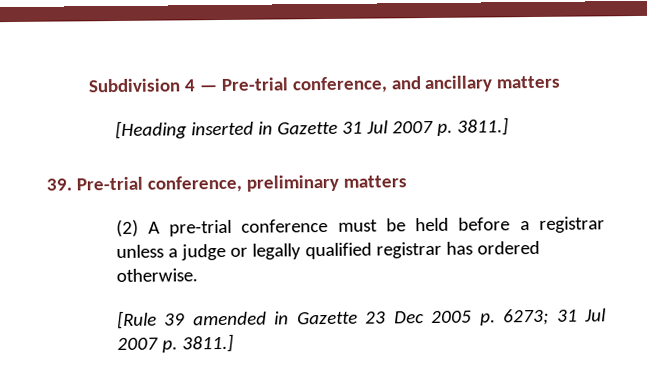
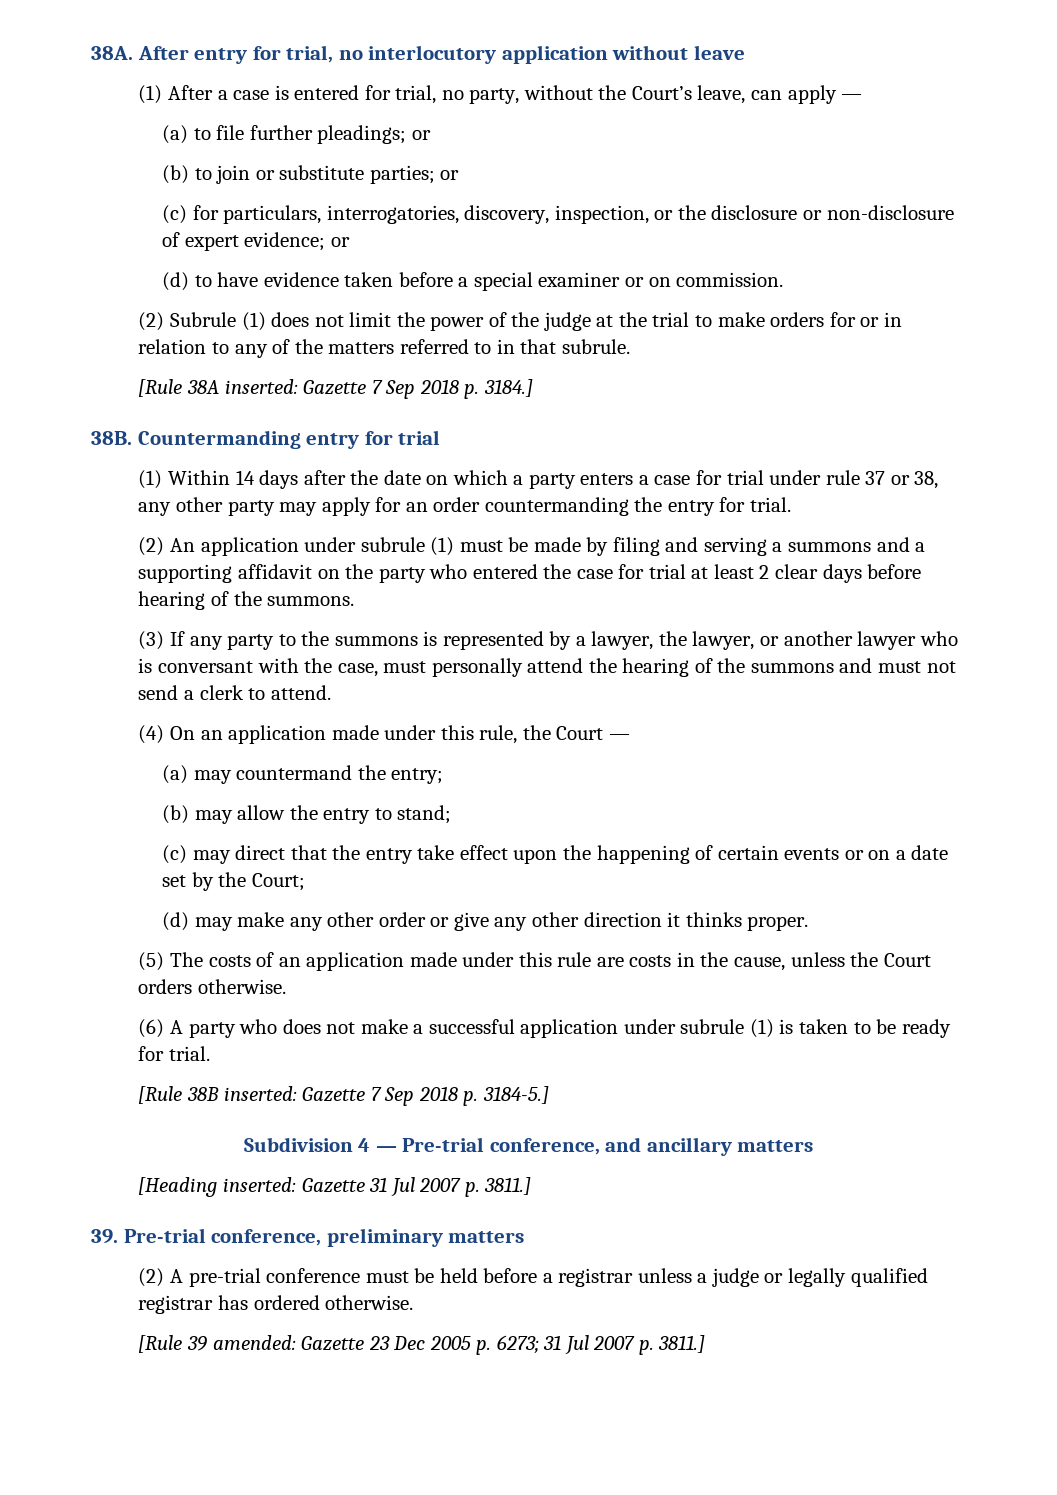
(87, 85) none -> [91,45,745,64] [138,85,863,104] [162,125,431,144] [162,165,460,184] [162,205,954,224] [162,232,350,251] [162,272,784,291] [138,312,902,331] [138,339,630,358] [138,379,533,399] [91,430,441,449] [138,470,939,489] [138,497,791,516] [138,537,926,556] [138,564,922,583] [138,591,355,610] [138,631,958,650] [138,658,956,677] [138,685,331,700] [138,725,630,744] [162,765,444,784] [162,805,452,824] [162,845,949,864] [162,872,305,891] [162,912,809,931] [138,952,931,971] [138,979,287,994] [138,1019,951,1038] [138,1046,211,1061] [138,1086,549,1106] 38A. After entry for trial, no interlocutory application without leave // (1) After a case is entered for trial, no party, without the Court’s leave, can apply — // (a) to file further pleadings; or // (b) to join or substitute parties; or // (c) for particulars, interrogatories, discovery, inspection, or the disclosure or non-disclosure of expert evidence; or // (d) to have evidence taken before a special examiner or on commission. // (2) Subrule (1) does not limit the power of the judge at the trial to make orders for or in relation to any of the matters referred to in that subrule. // [Rule 38A inserted: Gazette 7 Sep 2018 p. 3184.] // 38B. Countermanding entry for trial // (1) Within 14 days after the date on which a party enters a case for trial under rule 37 or 38, any other party may apply for an order countermanding the entry for trial. // (2) An application under subrule (1) must be made by filing and serving a summons and a supporting affidavit on the party who entered the case for trial at least 2 clear days before hearing of the summons. // (3) If any party to the summons is represented by a lawyer, the lawyer, or another lawyer who is conversant with the case, must personally attend the hearing of the summons and must not send a clerk to attend. // (4) On an application made under this rule, the Court — // (a) may countermand the entry; // (b) may allow the entry to stand; // (c) may direct that the entry take effect upon the happening of certain events or on a date set by the Court; // (d) may make any other order or give any other direction it thinks proper. // (5) The costs of an application made under this rule are costs in the cause, unless the Court orders otherwise. // (6) A party who does not make a successful application under subrule (1) is taken to be ready for trial. // [Rule 38B inserted: Gazette 7 Sep 2018 p. 3184-5.] //
[190,121,273,136] inserted in -> [223,1177,297,1192] inserted:
[192,311,290,326] amended in -> [212,1335,296,1350] amended:

